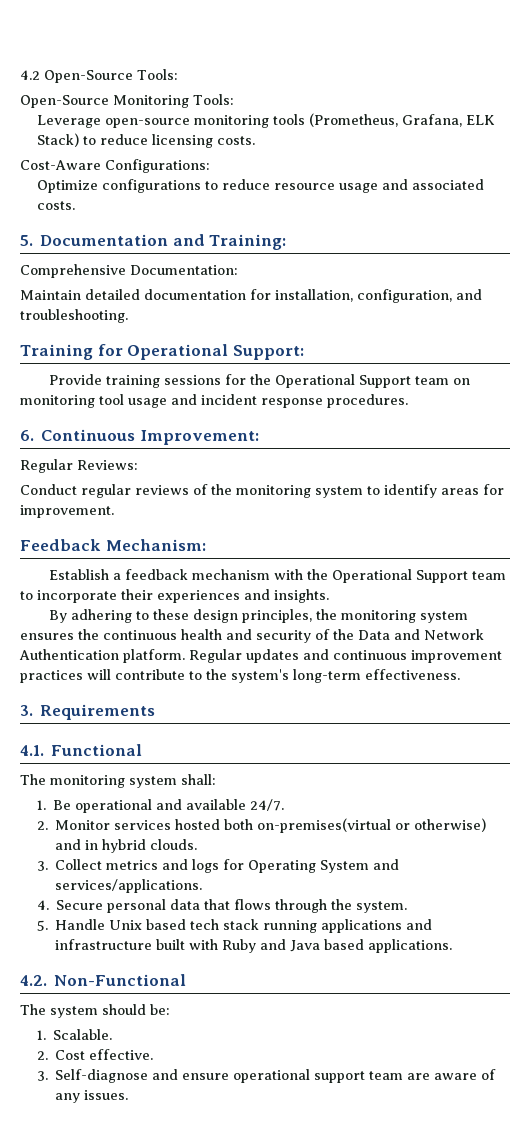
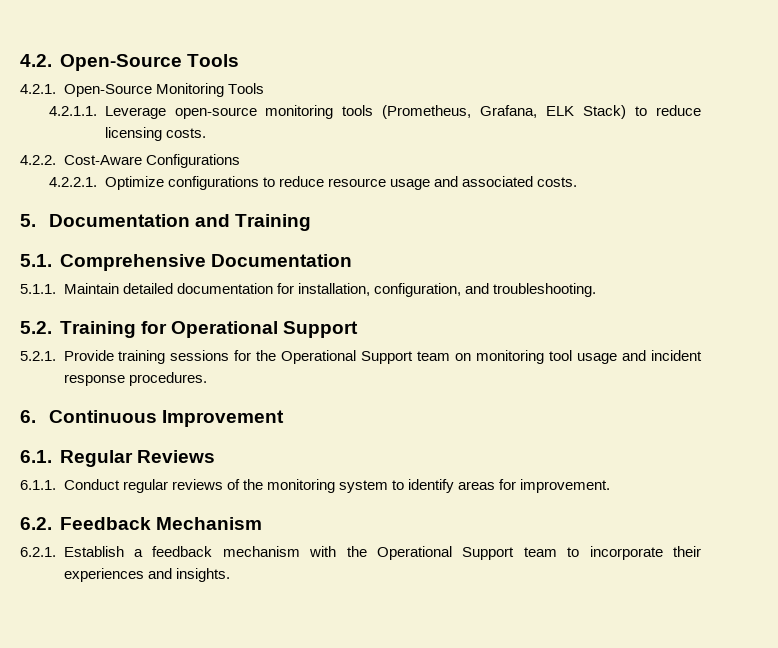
[20,69,178,83] [20,94,234,108] 4.2 Open-Source Tools: // Open-Source Monitoring Tools: // -> [20,54,239,71] [20,83,264,97] [49,106,98,116] 4.2. Open-Source Tools // 4.2.1. Open-Source Monitoring Tools // 4.2.1.1.
[20,159,210,173] Cost-Aware Configurations: // -> [20,154,240,168] [49,177,98,187] 4.2.2. Cost-Aware Configurations // 4.2.2.1.
[209,234,287,250] [20,264,238,278] Training: // Comprehensive Documentation: // -> [235,214,312,231] [20,254,352,271] [20,284,56,294] Training // 5.1. Comprehensive Documentation // 5.1.1.
(128, 316) none -> [20,321,52,334] 5.2.
[232,345,304,360] Support: // -> [282,321,358,338] [20,351,56,361] Support // 5.2.1.
[139,430,259,445] [20,459,138,473] Improvement: // Regular Reviews: // -> [162,410,285,427] [20,450,215,467] [20,480,56,490] Improvement // 6.1. Regular Reviews // 6.1.1.
[20,539,206,551] Feedback Mechanism: // -> [20,517,262,530] [20,547,56,557] 6.2. Feedback Mechanism // 6.2.1.
[49,609,469,623] [20,629,484,643] [19,649,502,663] [20,669,460,683] [20,704,156,720] [20,744,143,756] [20,774,216,788] [36,799,285,813] [36,818,486,833] [54,839,197,853] [36,859,399,873] [54,879,202,893] [36,899,407,913] [36,919,432,933] [54,939,452,953] [20,974,187,986] [20,1004,170,1018] [36,1029,113,1040] [36,1049,153,1060] [36,1069,496,1083] [54,1090,128,1103] // By adhering to these design principles, the monitoring system ensures the continuous health and security of the Data and Network Authentication platform. Regular updates and continuous improvement practices will contribute to the system's long-term effectiveness. // 3. Requirements // 4.1. Functional // The monitoring system shall: // 1. Be operational and available 24/7. // 2. Monitor services hosted both on-premises(virtual or otherwise) and in hybrid clouds. // 3. Collect metrics and logs for Operating System and services/applications. // 4. Secure personal data that flows through the system. // 5. Handle Unix based tech stack running applications and infrastructure built with Ruby and Java based applications. // 4.2. Non-Functional // The system should be: // 1. Scalable. // 2. Cost effective. // 3. Self-diagnose and ensure operational support team are aware of any issues. -> (230, 575) none

